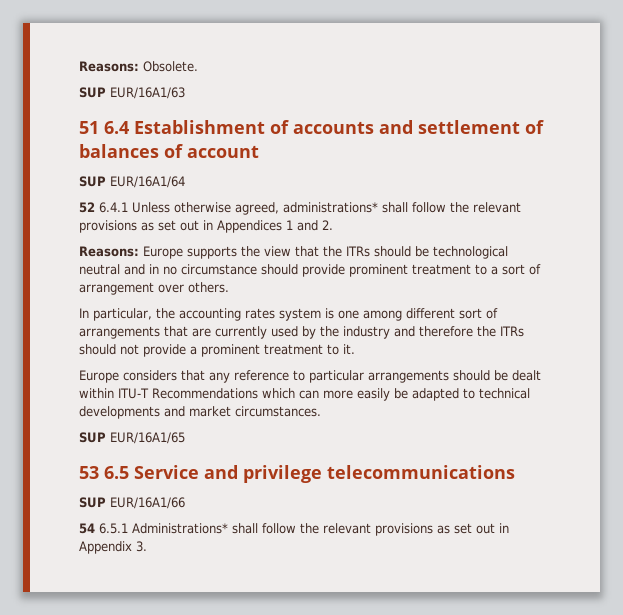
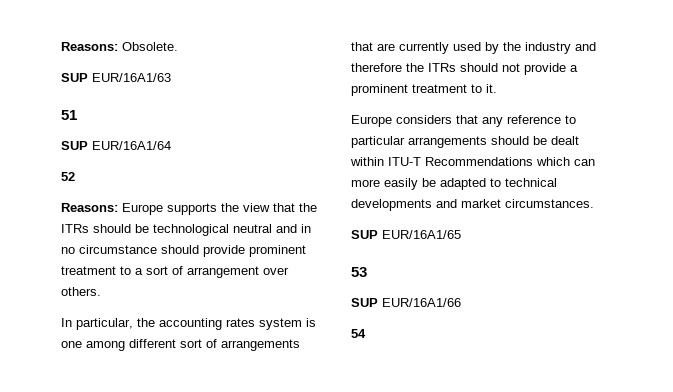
[104,120,544,134] [79,144,259,158] [79,176,185,188] [79,202,521,215] [79,220,333,233] 6.4 Establishment of accounts and settlement of balances of account // SUP EUR/16A1/64 // 52 6.4.1 Unless otherwise agreed, administrations* shall follow the relevant provisions as set out in Appendices 1 and 2. -> [61,141,171,150] [61,172,75,181] // SUP EUR/16A1/64 // 52
[104,465,515,483] [79,497,185,509] [79,523,509,536] [79,541,147,554] 6.5 Service and privilege telecommunications // SUP EUR/16A1/66 // 54 6.5.1 Administrations* shall follow the relevant provisions as set out in Appendix 3. -> [351,298,461,307] [351,329,366,338] // SUP EUR/16A1/66 // 54

